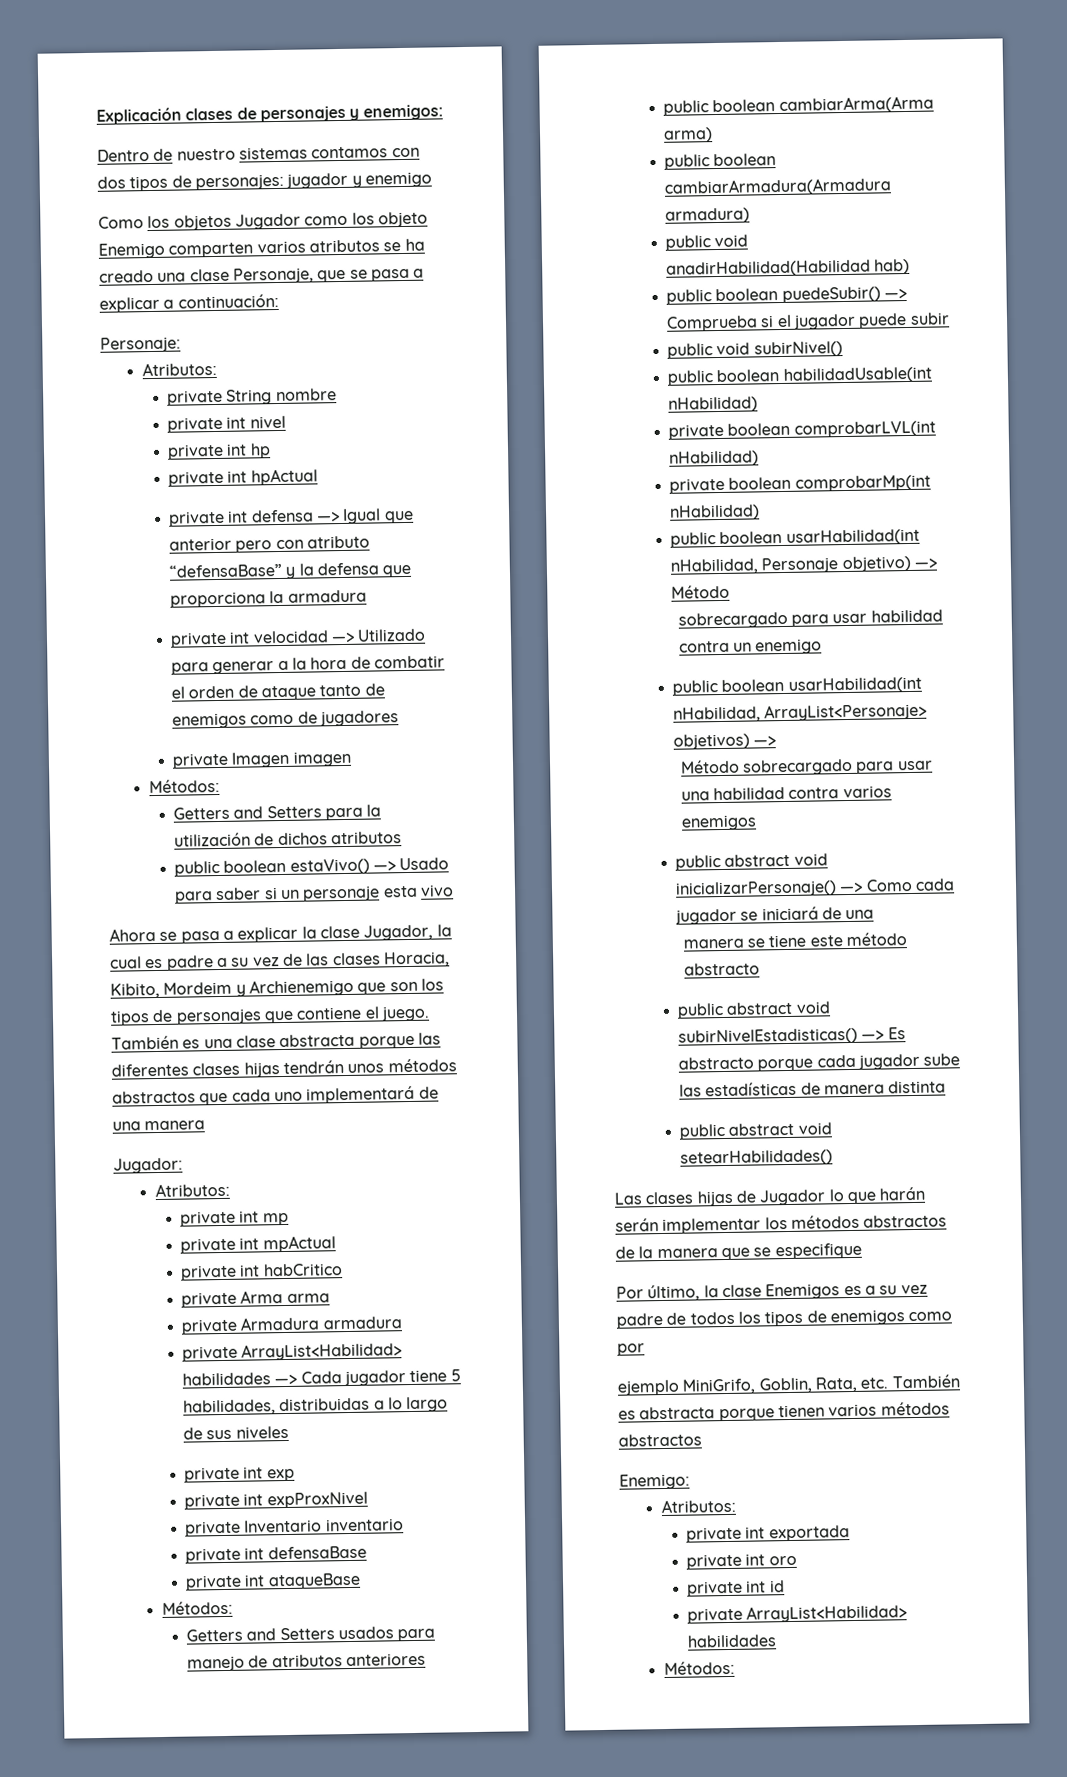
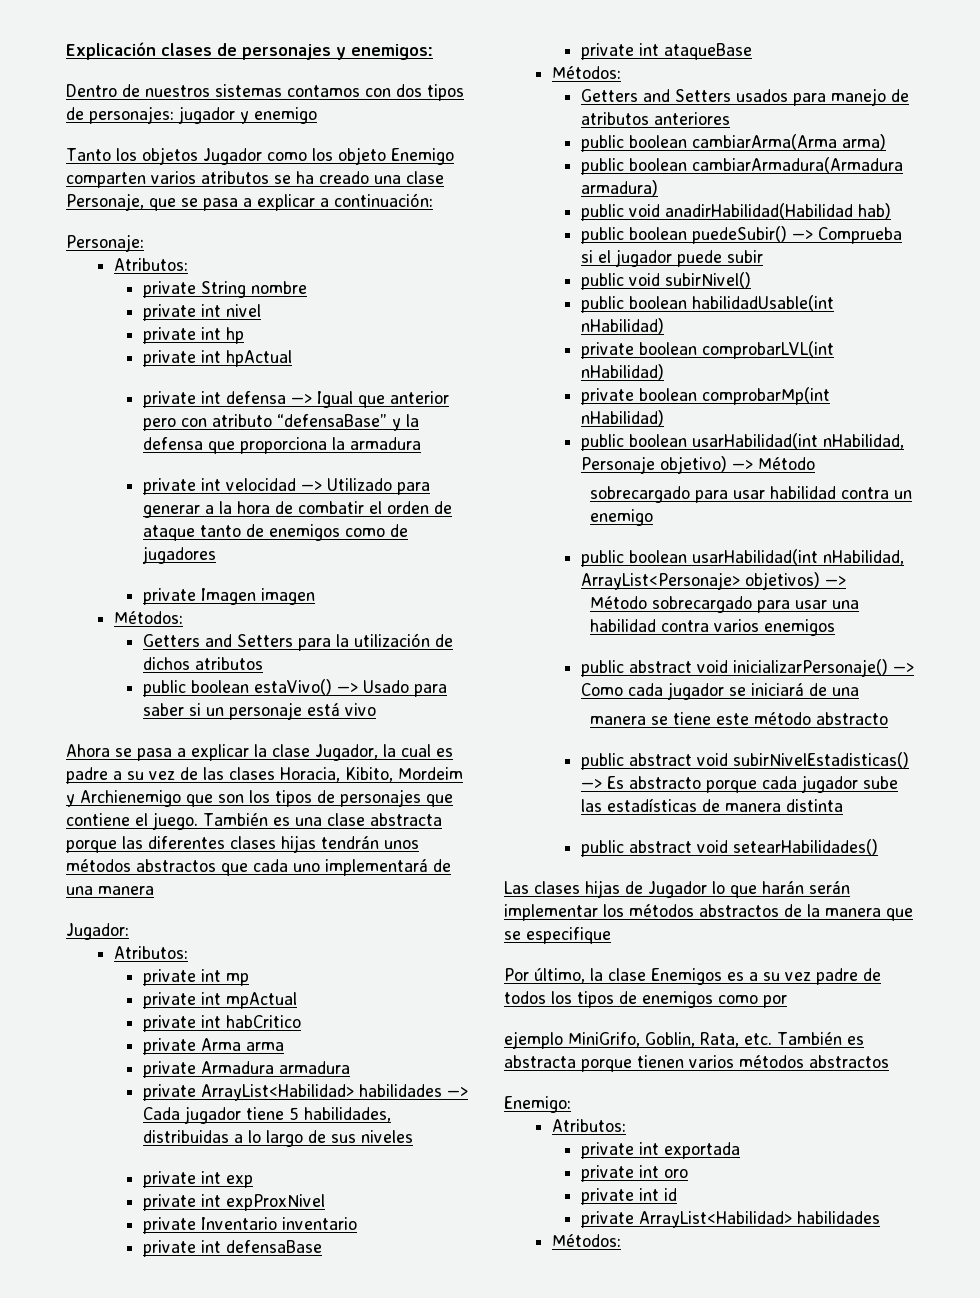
[176,148,236,161] nuestro -> [145,85,210,97] nuestros
[98,216,144,229] Como -> [66,148,111,161] Tanto
[382,885,418,898] esta -> [306,703,340,716] está

